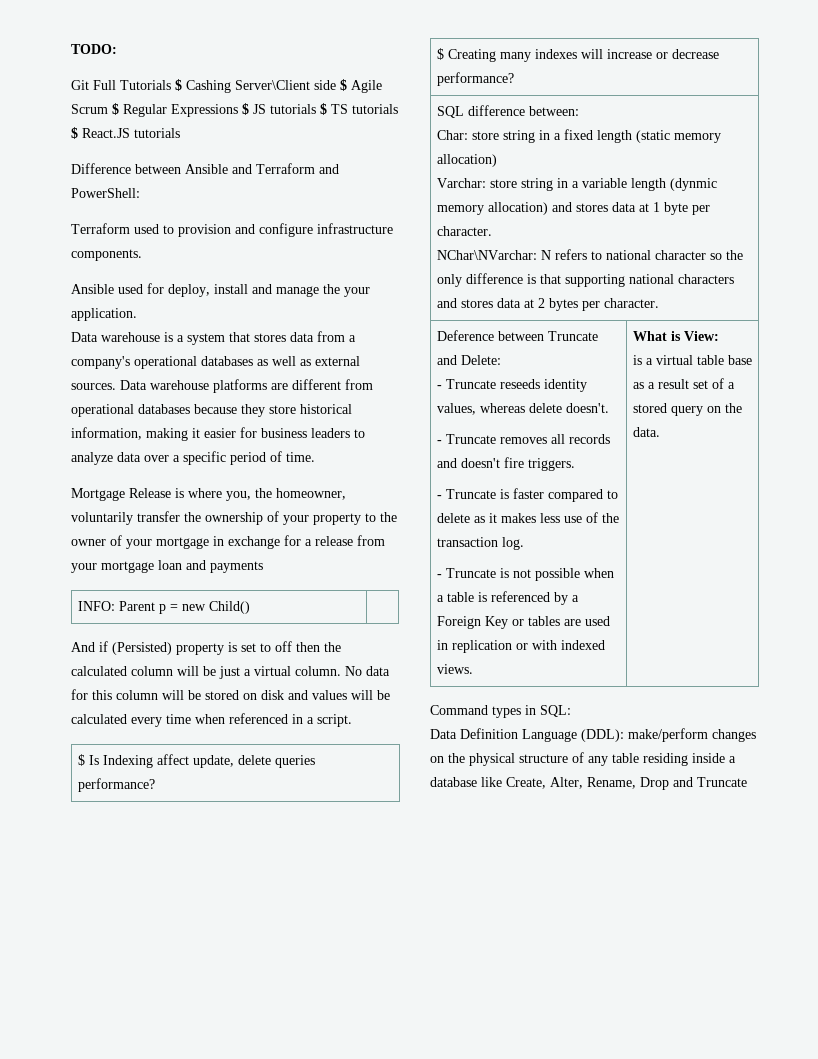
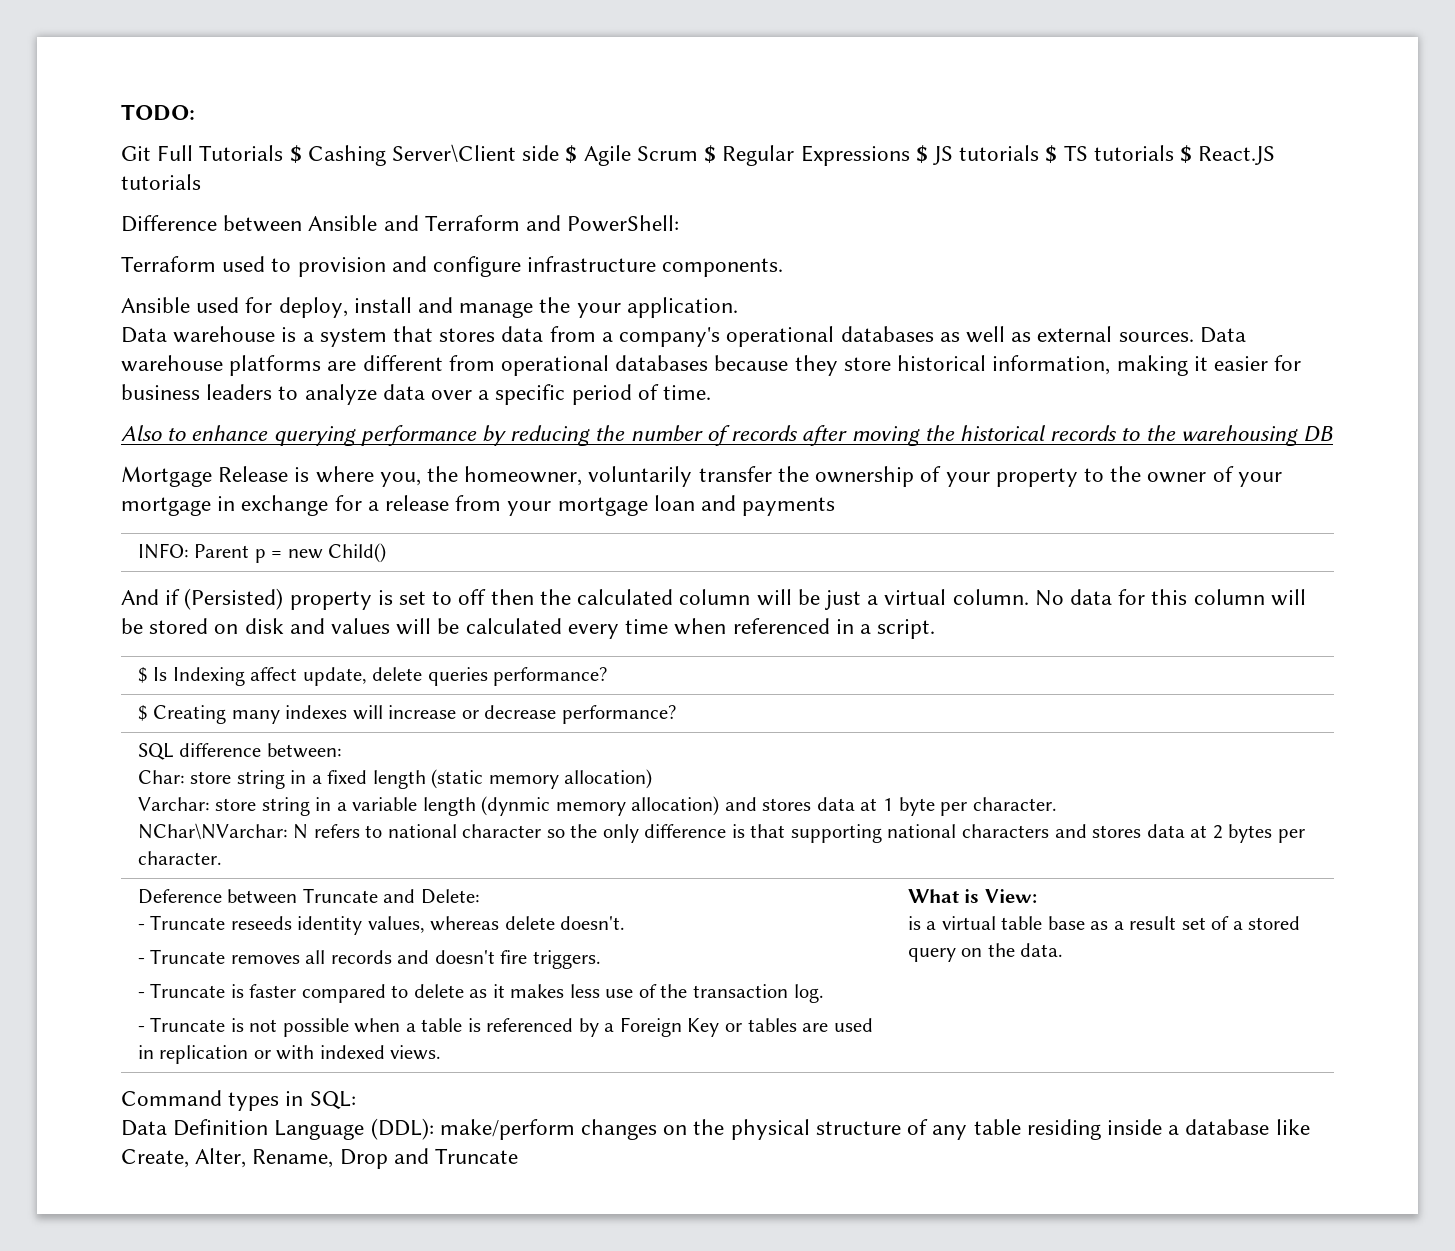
(315, 457) none -> [121,425,1333,446] // Also to enhance querying performance by reducing the number of records after moving the historical records to the warehousing DB

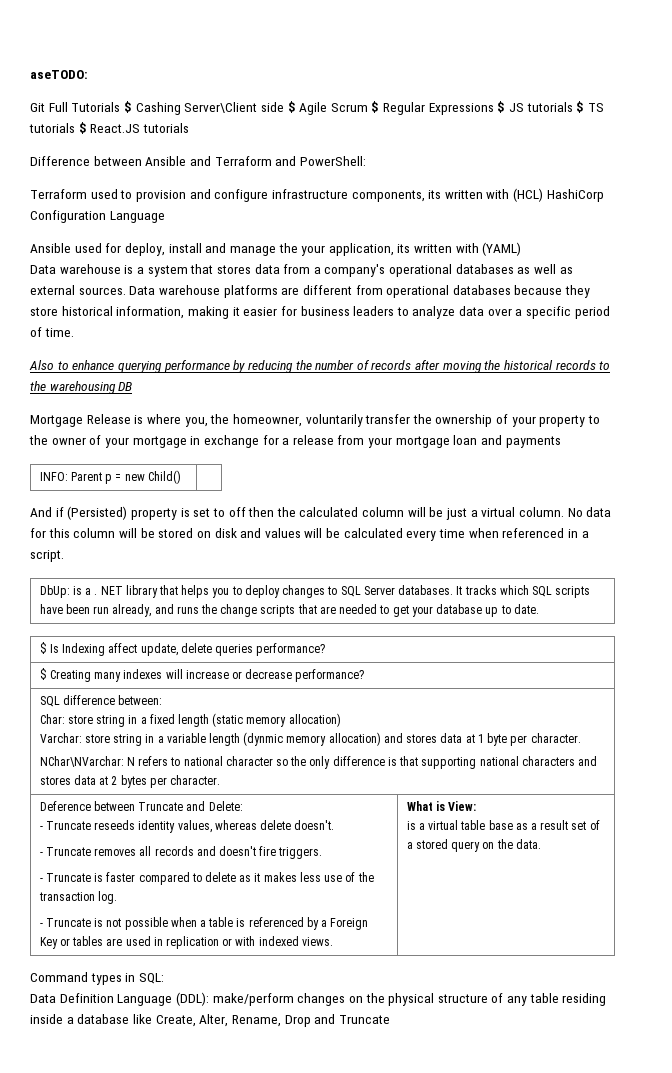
[121,104,195,121] TODO: -> [30,70,88,79] aseTODO:
[662,258,784,277] components. -> [351,188,604,202] [30,210,165,223] components, its written with (HCL) HashiCorp Configuration Language
[626,297,738,318] application. -> [328,242,522,256] application, its written with (YAML)
(936, 629) none -> [39,585,591,598] [39,604,539,617] // DbUp: is a . NET library that helps you to deploy changes to SQL Server databases. It tracks which SQL scripts have been run already, and runs the change scripts that are needed to get your database up to date.

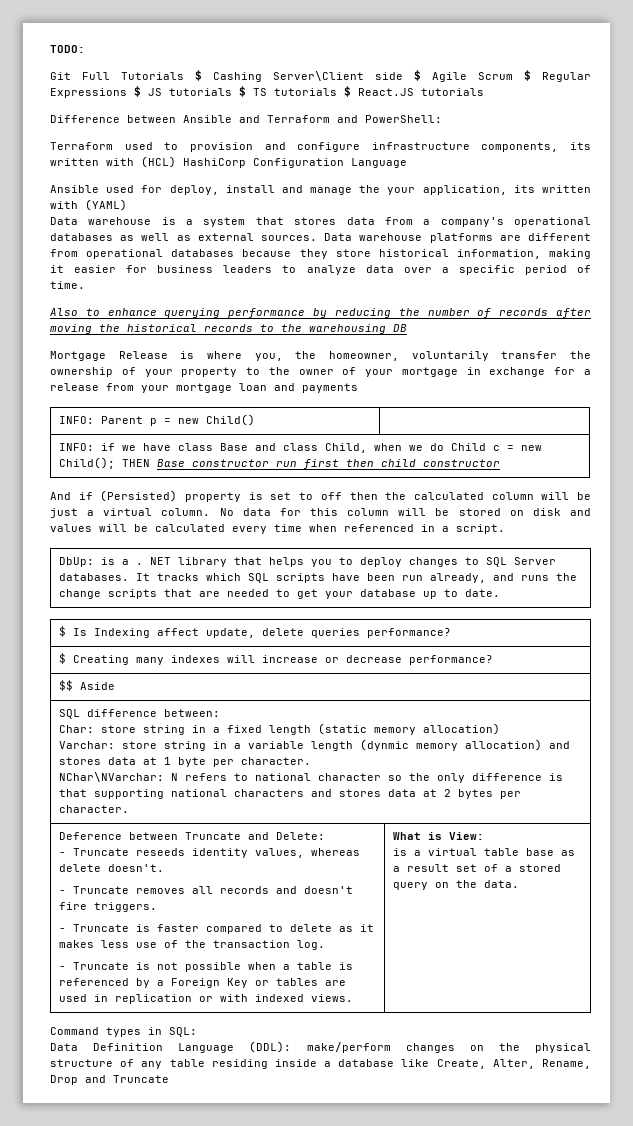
[30,70,88,79] aseTODO: -> [50,45,85,53] TODO:
(181, 477) none -> [58,443,542,453] [58,457,500,469] // INFO: if we have class Base and class Child, when we do Child c = new Child(); THEN Base constructor run first then child constructor
(365, 675) none -> [58,680,115,691] // $$ Aside

